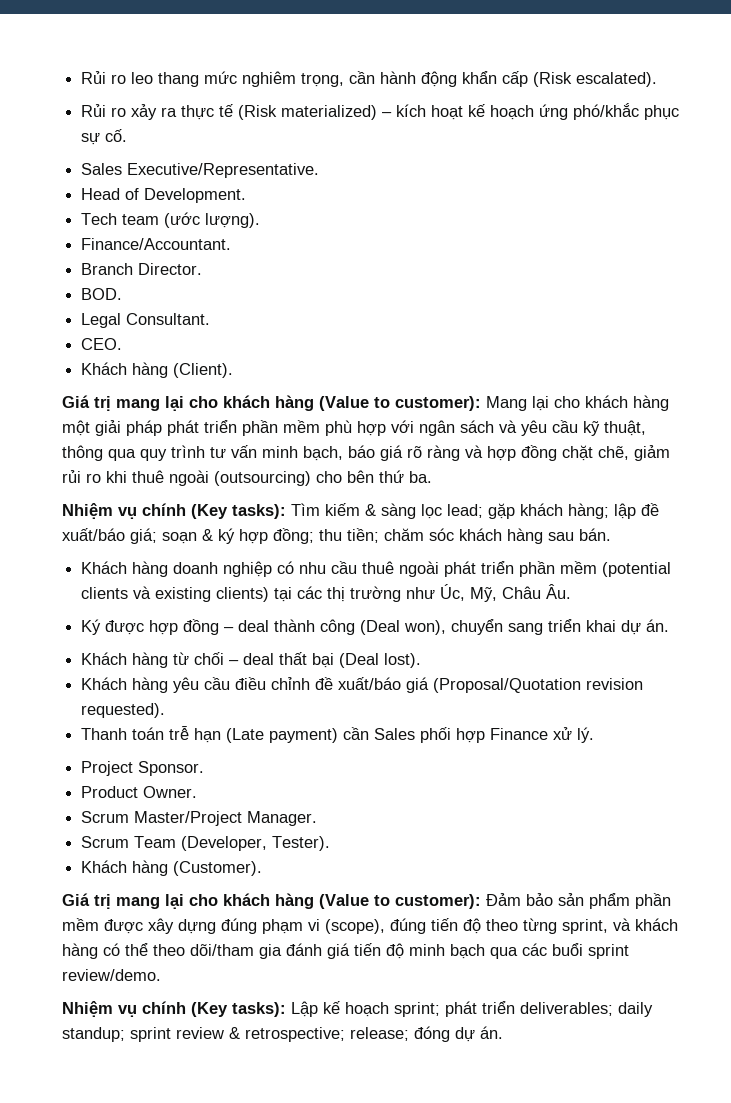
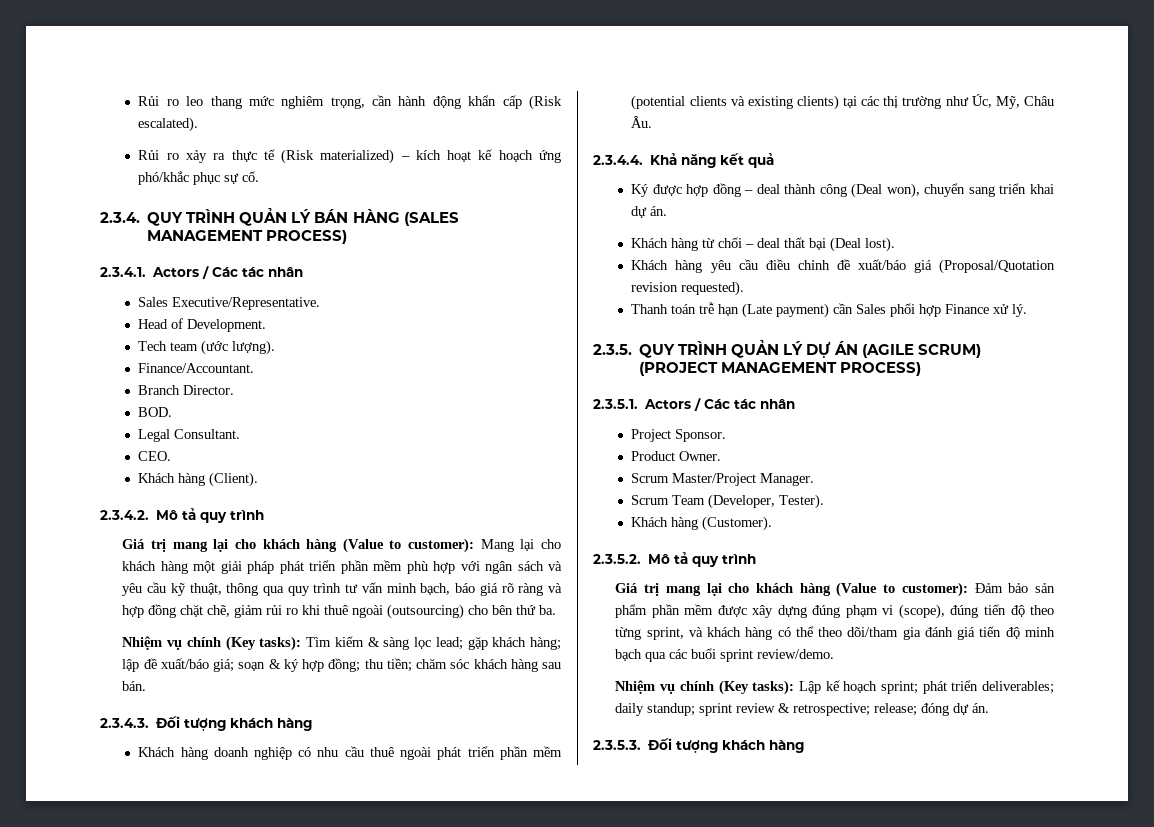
(127, 135) none -> [100,207,459,226] [147,230,348,244] [100,266,304,279] // 2.3.4. QUY TRÌNH QUẢN LÝ BÁN HÀNG (SALES MANAGEMENT PROCESS) // 2.3.4.1. Actors / Các tác nhân
(233, 370) none -> [100,508,265,523] // 2.3.4.2. Mô tả quy trình
(612, 534) none -> [100,716,313,731] // 2.3.4.3. Đối tượng khách hàng
(571, 591) none -> [593,153,775,168] // 2.3.4.4. Khả năng kết quả
(594, 735) none -> [593,339,981,358] [639,362,922,376] [593,398,796,411] // 2.3.5. QUY TRÌNH QUẢN LÝ DỰ ÁN (AGILE SCRUM) (PROJECT MANAGEMENT PROCESS) // 2.3.5.1. Actors / Các tác nhân
(262, 868) none -> [593,552,757,567] // 2.3.5.2. Mô tả quy trình
(504, 1032) none -> [593,738,805,753] // 2.3.5.3. Đối tượng khách hàng

